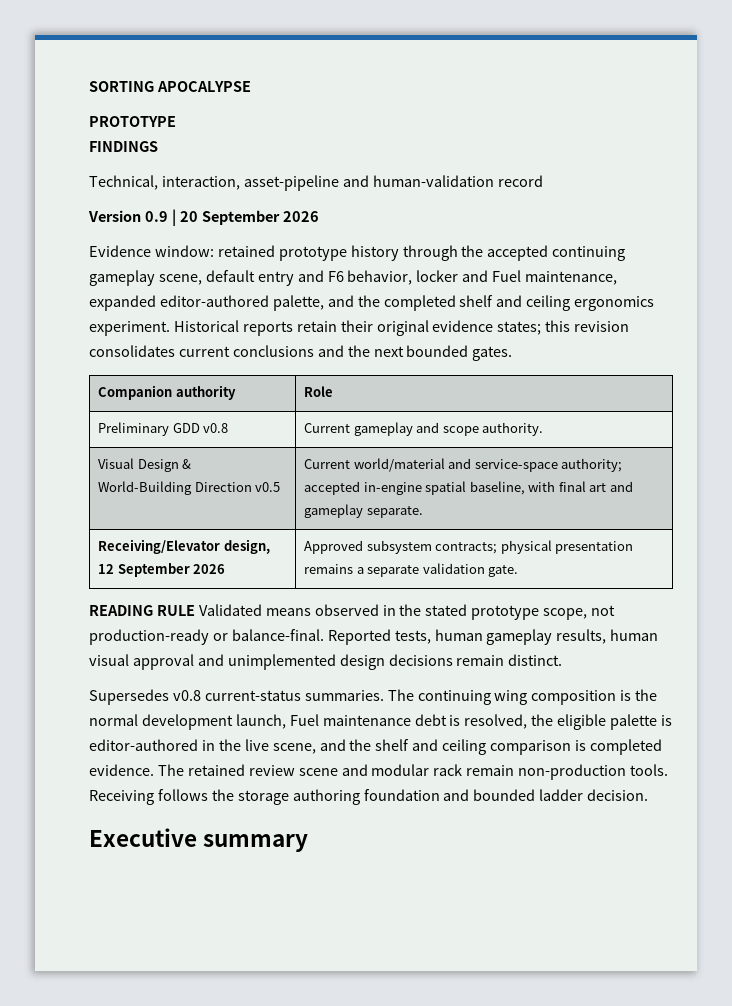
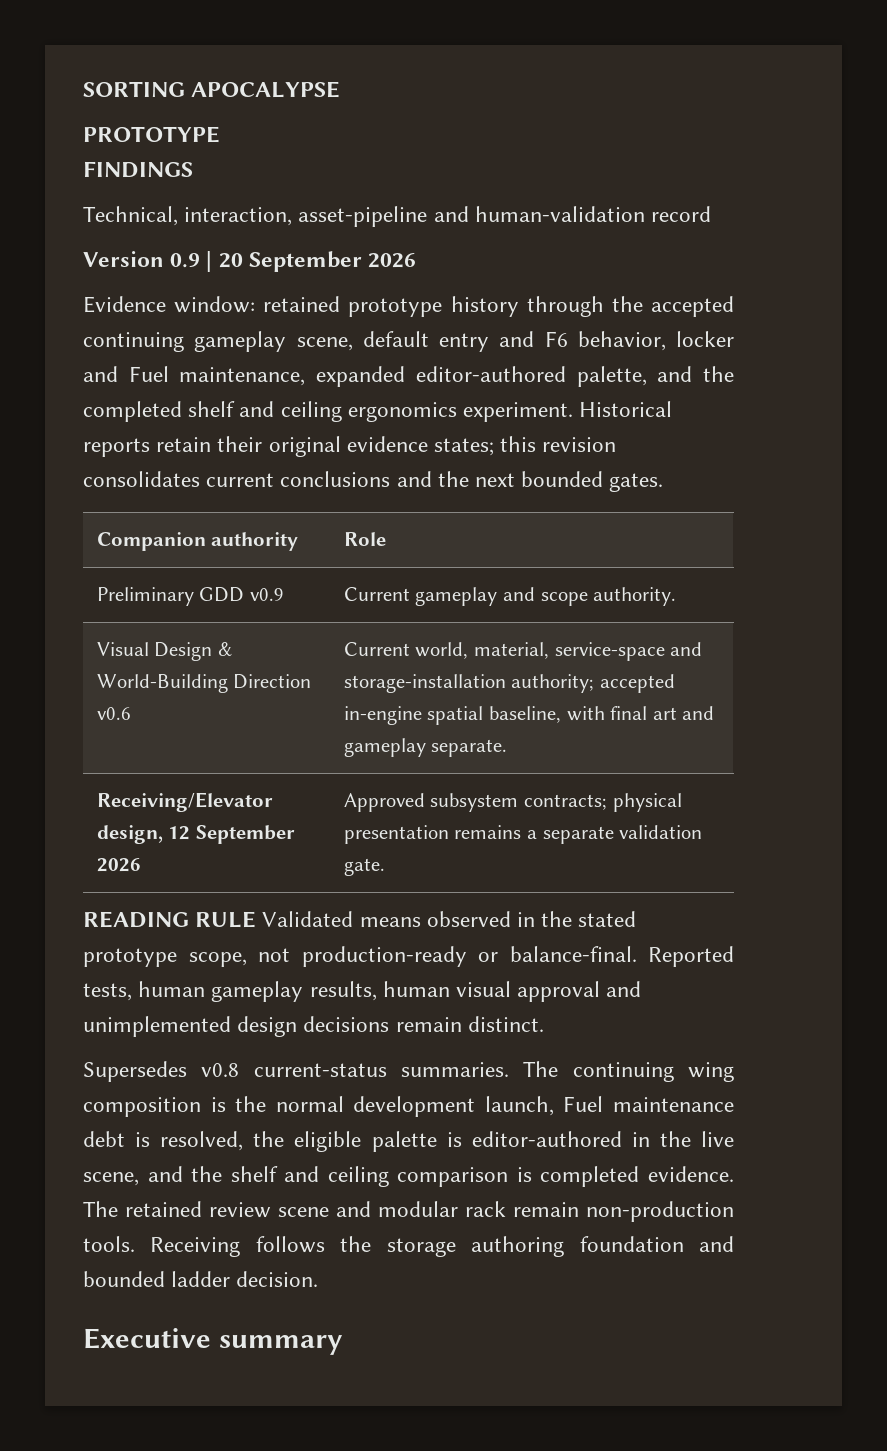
[203,423,229,433] v0.8 -> [250,588,285,601] v0.9
[255,482,281,492] [304,458,558,472] v0.5 | Current world/material and service-space -> [96,707,131,720] [343,642,703,661] [343,674,506,693] v0.6 | Current world, material, service-space and storage-installation

